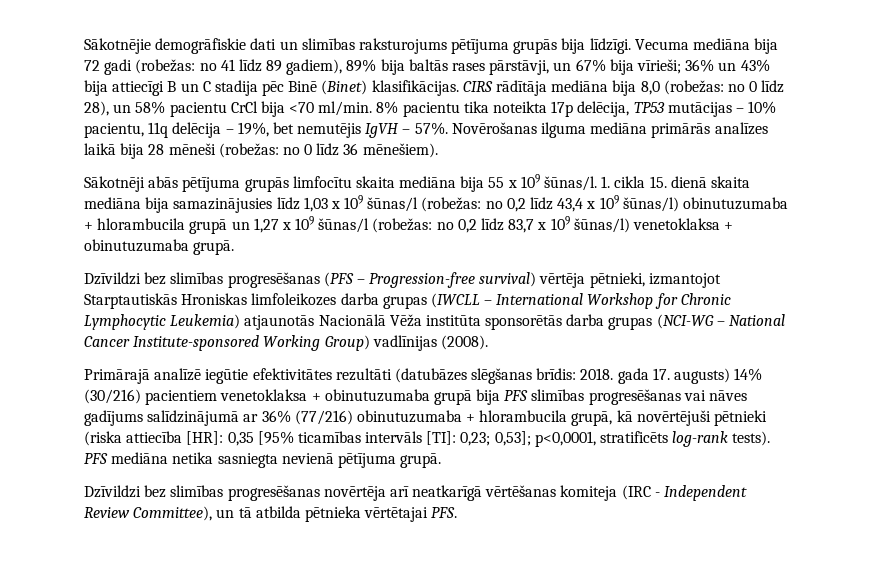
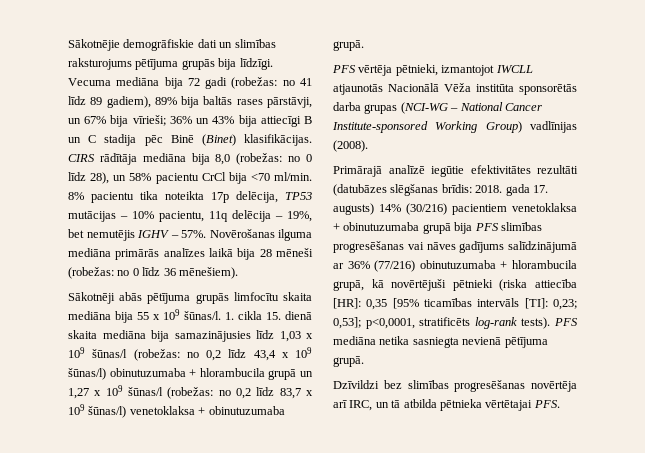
[365,123,400,138] IgVH -> [137,230,169,238] IGHV
[84,272,721,288] [84,293,731,309] [84,314,241,330] Dzīvildzi bez slimības progresēšanas (PFS – Progression-free survival) vērtēja pētnieki, izmantojot Starptautiskās Hroniskas limfoleikozes darba grupas (IWCLL – International Workshop for Chronic Lymphocytic Leukemia) -> [332,64,533,76] PFS vērtēja pētnieki, izmantojot IWCLL
[412,485,748,501] [84,506,213,521] neatkarīgā vērtēšanas komiteja (IRC - Independent Review Committee), -> [349,400,373,411] IRC,

